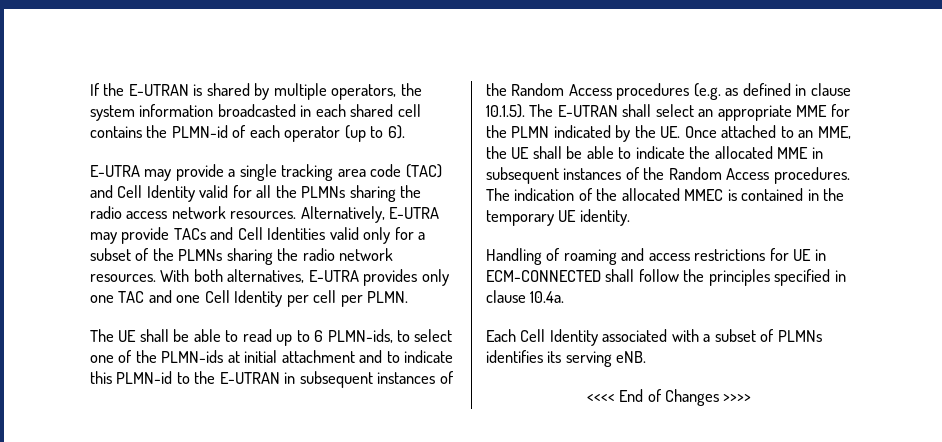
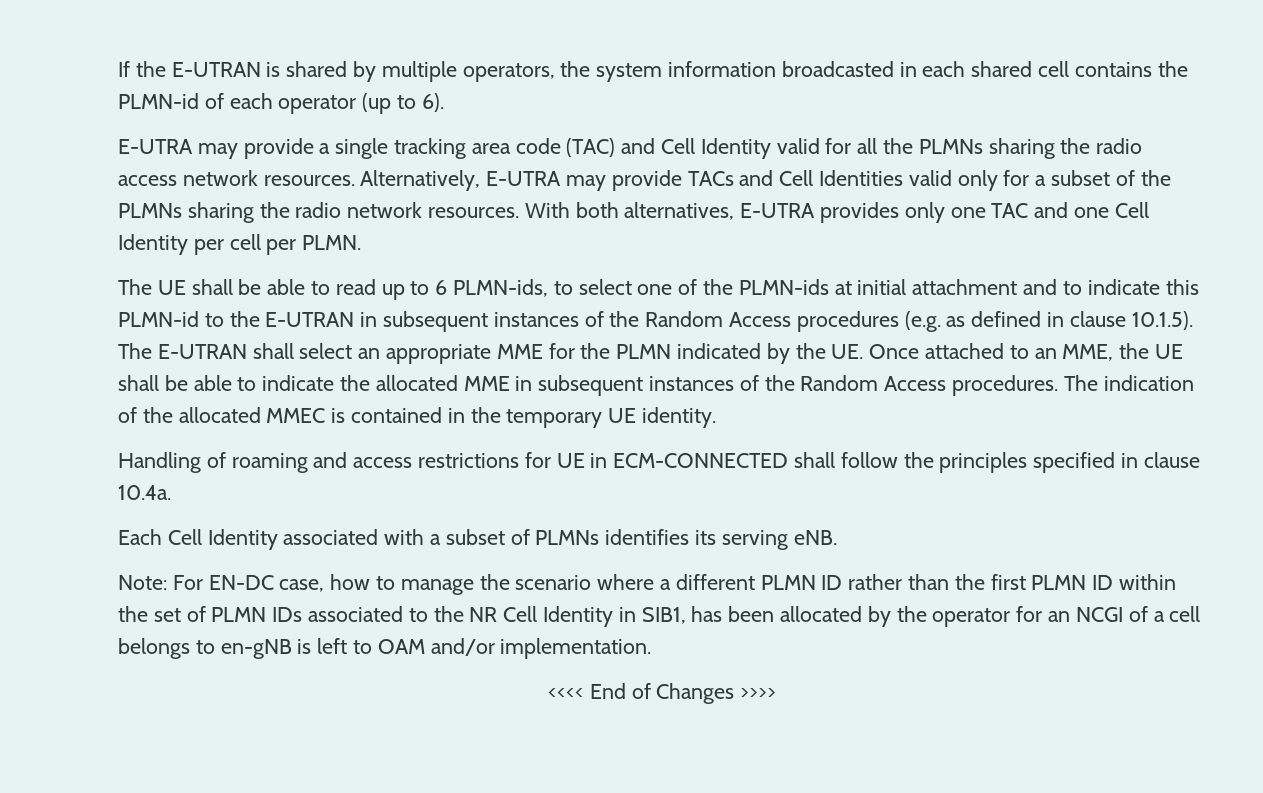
(647, 357) none -> [118,574,1177,595] [118,606,1201,627] [118,638,652,659] // Note: For EN-DC case, how to manage the scenario where a different PLMN ID rather than the first PLMN ID within the set of PLMN IDs associated to the NR Cell Identity in SIB1, has been allocated by the operator for an NCGI of a cell belongs to en-gNB is left to OAM and/or implementation.

